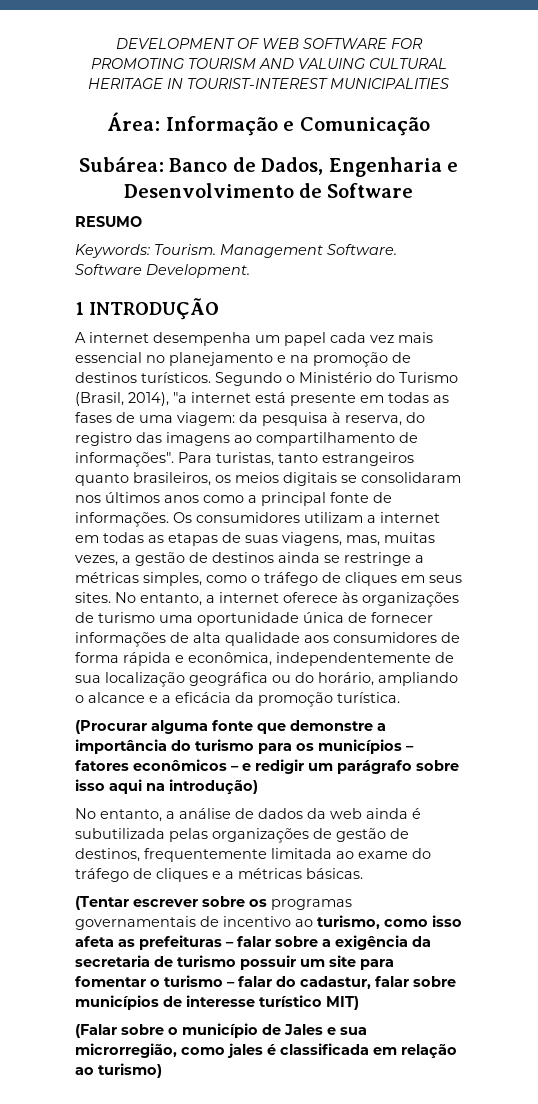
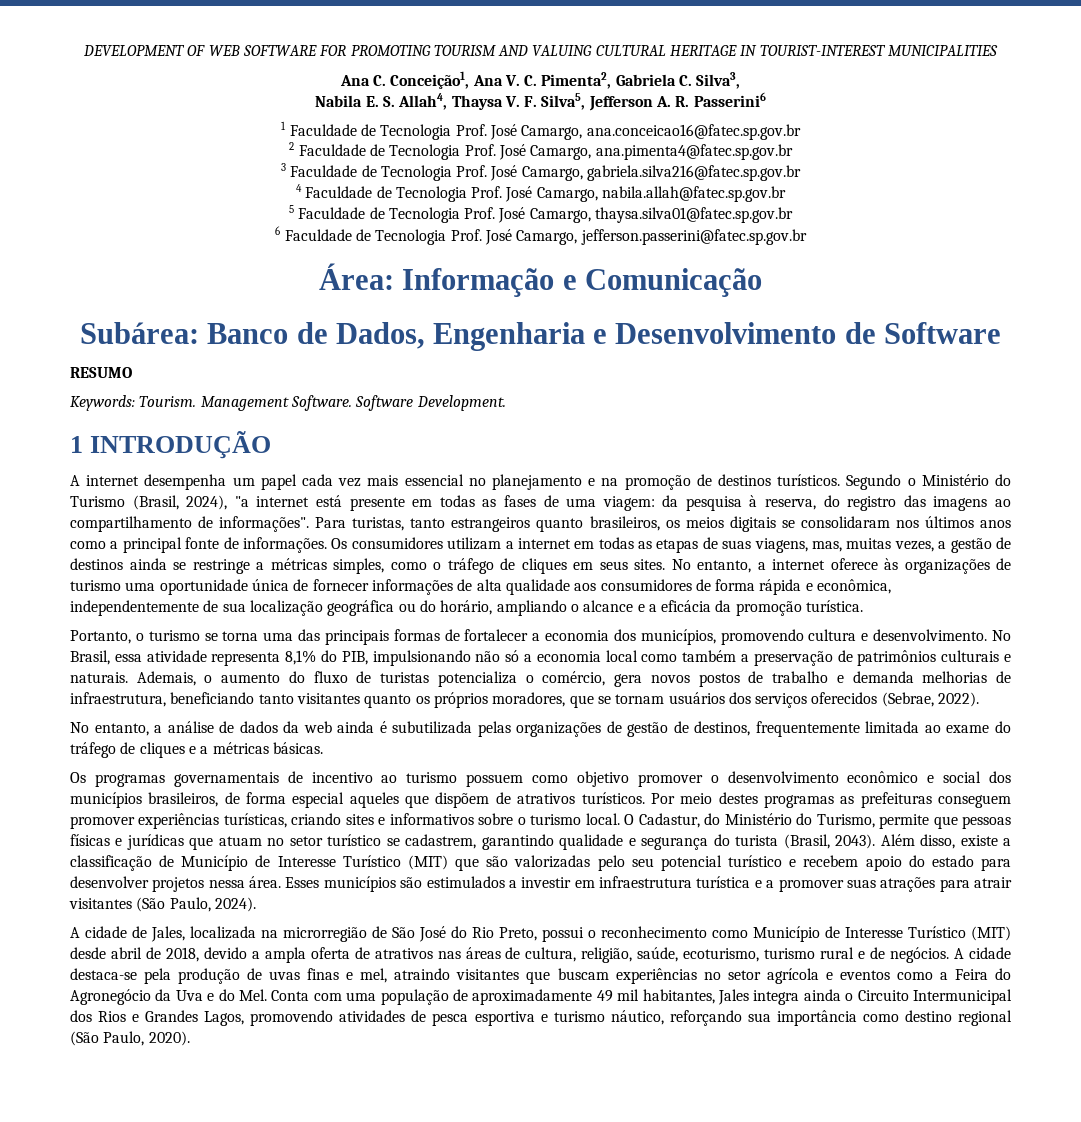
(449, 83) none -> [339,71,741,89] [315,92,766,111] [281,121,801,140] [289,142,793,160] [280,163,802,181] [295,184,787,202] [288,205,794,223] [275,226,807,245] // Ana C. Conceição1, Ana V. C. Pimenta2, Gabriela C. Silva3, // Nabila E. S. Allah4, Thaysa V. F. Silva5, Jefferson A. R. Passerini6 // 1 Faculdade de Tecnologia Prof. José Camargo, ana.conceicao16@fatec.sp.gov.br // 2 Faculdade de Tecnologia Prof. José Camargo, ana.pimenta4@fatec.sp.gov.br // 3 Faculdade de Tecnologia Prof. José Camargo, gabriela.silva216@fatec.sp.gov.br // 4 Faculdade de Tecnologia Prof. José Camargo, nabila.allah@fatec.sp.gov.br // 5 Faculdade de Tecnologia Prof. José Camargo, thaysa.silva01@fatec.sp.gov.br // 6 Faculdade de Tecnologia Prof. José Camargo, jefferson.passerini@fatec.sp.gov.br
[128,392,169,406] 2014), -> [186,495,228,510] 2024),
[75,720,386,734] [75,739,414,754] [75,759,459,774] [75,779,258,795] (Procurar alguma fonte que demonstre a importância do turismo para os municípios – fatores econômicos – e redigir um parágrafo sobre isso aqui na introdução) -> [70,629,1012,645] [70,650,1011,666] [70,671,1011,687] [70,692,980,708] Portanto, o turismo se torna uma das principais formas de fortalecer a economia dos municípios, promovendo cultura e desenvolvimento. No Brasil, essa atividade representa 8,1% do PIB, impulsionando não só a economia local como também a preservação de patrimônios culturais e naturais. Ademais, o aumento do fluxo de turistas potencializa o comércio, gera novos postos de trabalho e demanda melhorias de infraestrutura, beneficiando tanto visitantes quanto os próprios moradores, que se tornam usuários dos serviços oferecidos (Sebrae, 2022).
[75,896,267,910] (Tentar escrever sobre os -> [70,772,86,783] Os
[317,915,462,929] [75,935,431,950] [75,955,394,970] [75,975,456,989] [75,995,359,1010] [75,1023,367,1038] [75,1043,457,1059] [75,1063,162,1078] turismo, como isso afeta as prefeituras – falar sobre a exigência da secretaria de turismo possuir um site para fomentar o turismo – falar do cadastur, falar sobre municípios de interesse turístico MIT) // (Falar sobre o município de Jales e sua microrregião, como jales é classificada em relação ao turismo) -> [406,771,1011,787] [70,792,1012,808] [70,813,1012,829] [70,834,1012,850] [70,855,1011,871] [70,876,1012,892] [69,897,256,912] [70,926,1011,942] [70,947,1011,963] [70,968,1011,984] [70,989,1012,1005] [70,1010,1012,1026] [70,1031,190,1046] turismo possuem como objetivo promover o desenvolvimento econômico e social dos municípios brasileiros, de forma especial aqueles que dispõem de atrativos turísticos. Por meio destes programas as prefeituras conseguem promover experiências turísticas, criando sites e informativos sobre o turismo local. O Cadastur, do Ministério do Turismo, permite que pessoas físicas e jurídicas que atuam no setor turístico se cadastrem, garantindo qualidade e segurança do turista (Brasil, 2043). Além disso, existe a classificação de Município de Interesse Turístico (MIT) que são valorizadas pelo seu potencial turístico e recebem apoio do estado para desenvolver projetos nessa área. Esses municípios são estimulados a investir em infraestrutura turística e a promover suas atrações para atrair visitantes (São Paulo, 2024). // A cidade de Jales, localizada na microrregião de São José do Rio Preto, possui o reconhecimento como Município de Interesse Turístico (MIT) desde abril de 2018, devido a ampla oferta de atrativos nas áreas de cultura, religião, saúde, ecoturismo, turismo rural e de negócios. A cidade destaca-se pela produção de uvas finas e mel, atraindo visitantes que buscam experiências no setor agrícola e eventos como a Feira do Agronegócio da Uva e do Mel. Conta com uma população de aproximadamente 49 mil habitantes, Jales integra ainda o Circuito Intermunicipal dos Rios e Grandes Lagos, promovendo atividades de pesca esportiva e turismo náutico, reforçando sua importância como destino regional (São Paulo, 2020).

